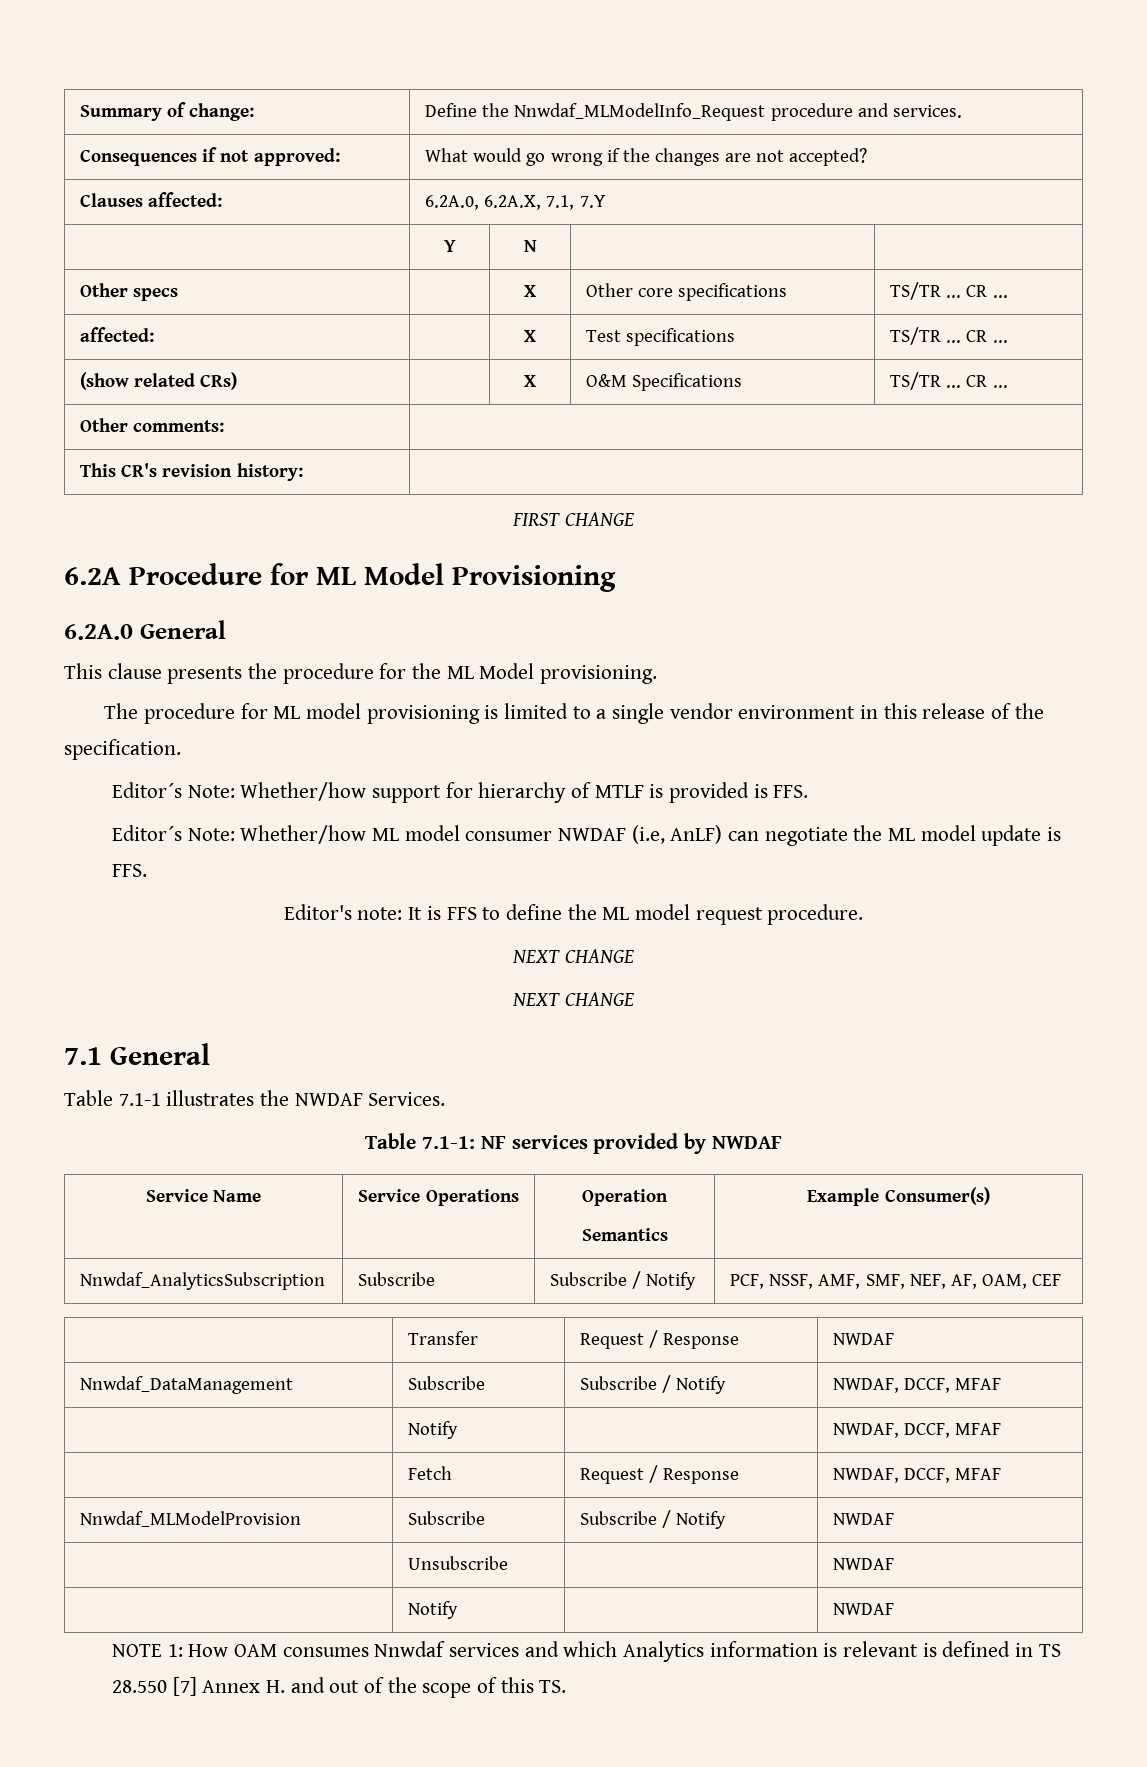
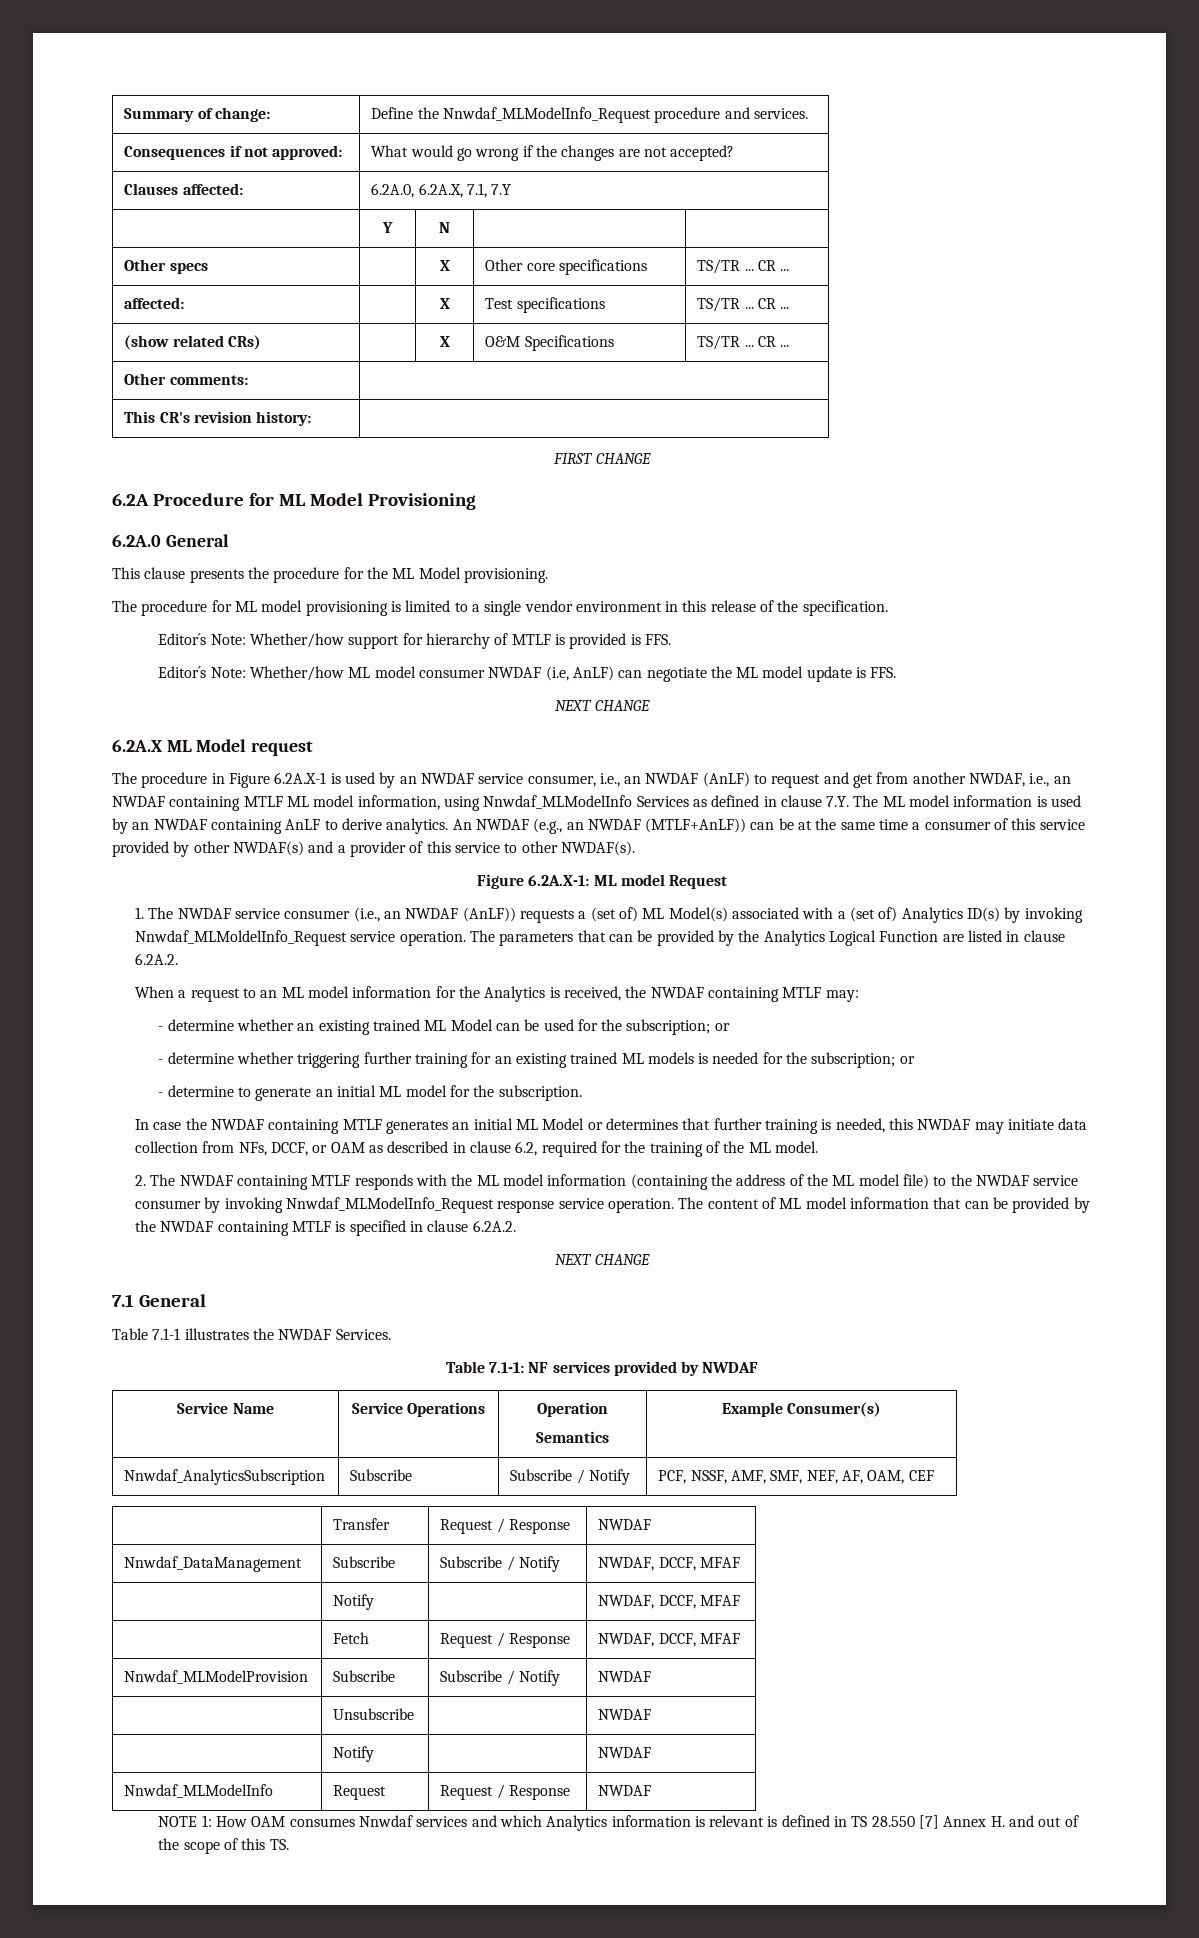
[283,904,864,925] [512,949,634,963] Editor's note: It is FFS to define the ML model request procedure. // NEXT CHANGE -> [555,700,650,711] [112,739,314,756] [112,772,1071,788] [112,795,1082,811] [112,818,1085,834] [112,841,635,857] [476,874,728,889] [135,907,1083,923] [135,930,1065,946] [135,953,179,965] [135,986,859,1002] [158,1019,730,1035] [158,1052,915,1068] [158,1085,582,1101] [135,1118,1088,1134] [135,1141,818,1157] [135,1174,1079,1190] [135,1197,1090,1213] [135,1220,516,1236] NEXT CHANGE // 6.2A.X ML Model request // The procedure in Figure 6.2A.X-1 is used by an NWDAF service consumer, i.e., an NWDAF (AnLF) to request and get from another NWDAF, i.e., an NWDAF containing MTLF ML model information, using Nnwdaf_MLModelInfo Services as defined in clause 7.Y. The ML model information is used by an NWDAF containing AnLF to derive analytics. An NWDAF (e.g., an NWDAF (MTLF+AnLF)) can be at the same time a consumer of this service provided by other NWDAF(s) and a provider of this service to other NWDAF(s). // Figure 6.2A.X-1: ML model Request // 1. The NWDAF service consumer (i.e., an NWDAF (AnLF)) requests a (set of) ML Model(s) associated with a (set of) Analytics ID(s) by invoking Nnwdaf_MLMoldelInfo_Request service operation. The parameters that can be provided by the Analytics Logical Function are listed in clause 6.2A.2. // When a request to an ML model information for the Analytics is received, the NWDAF containing MTLF may: // - determine whether an existing trained ML Model can be used for the subscription; or // - determine whether triggering further training for an existing trained ML models is needed for the subscription; or // - determine to generate an initial ML model for the subscription. // In case the NWDAF containing MTLF generates an initial ML Model or determines that further training is needed, this NWDAF may initiate data collection from NFs, DCCF, or OAM as described in clause 6.2, required for the training of the ML model. // 2. The NWDAF containing MTLF responds with the ML model information (containing the address of the ML model file) to the NWDAF service consumer by invoking Nnwdaf_MLModelInfo_Request response service operation. The content of ML model information that can be provided by the NWDAF containing MTLF is specified in clause 6.2A.2.
(895, 1609) none -> [124,1784,274,1798] [333,1785,387,1800] [440,1784,570,1800] [598,1785,652,1796] // Nnwdaf_MLModelInfo | Request | Request / Response | NWDAF

